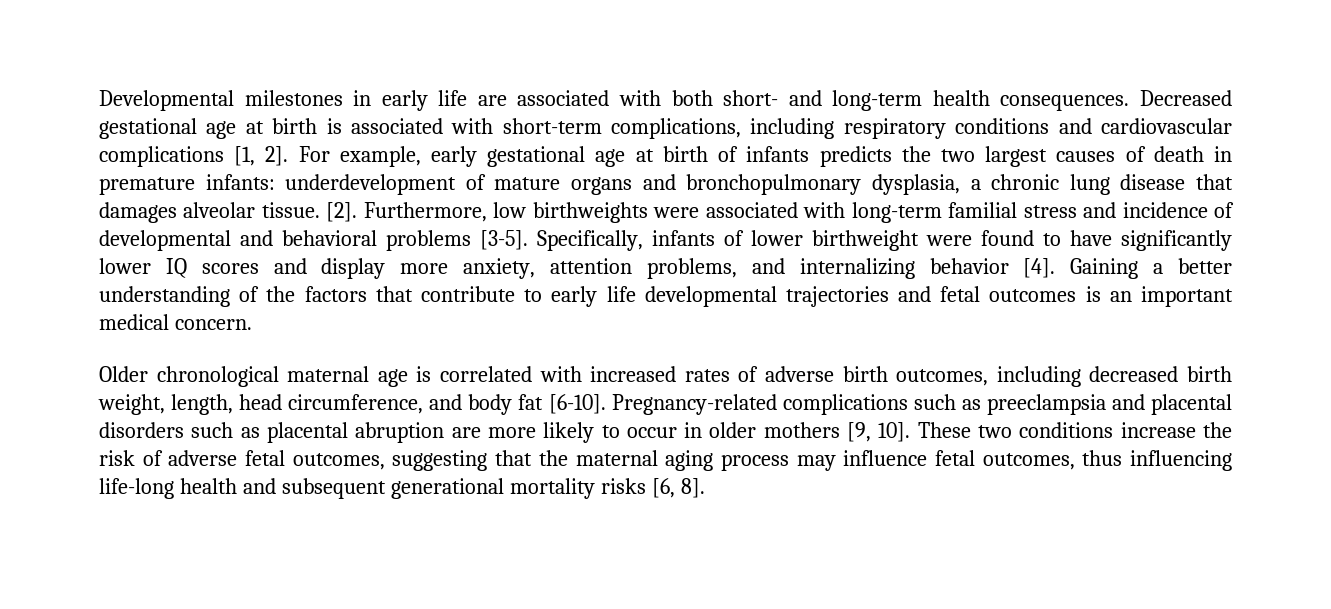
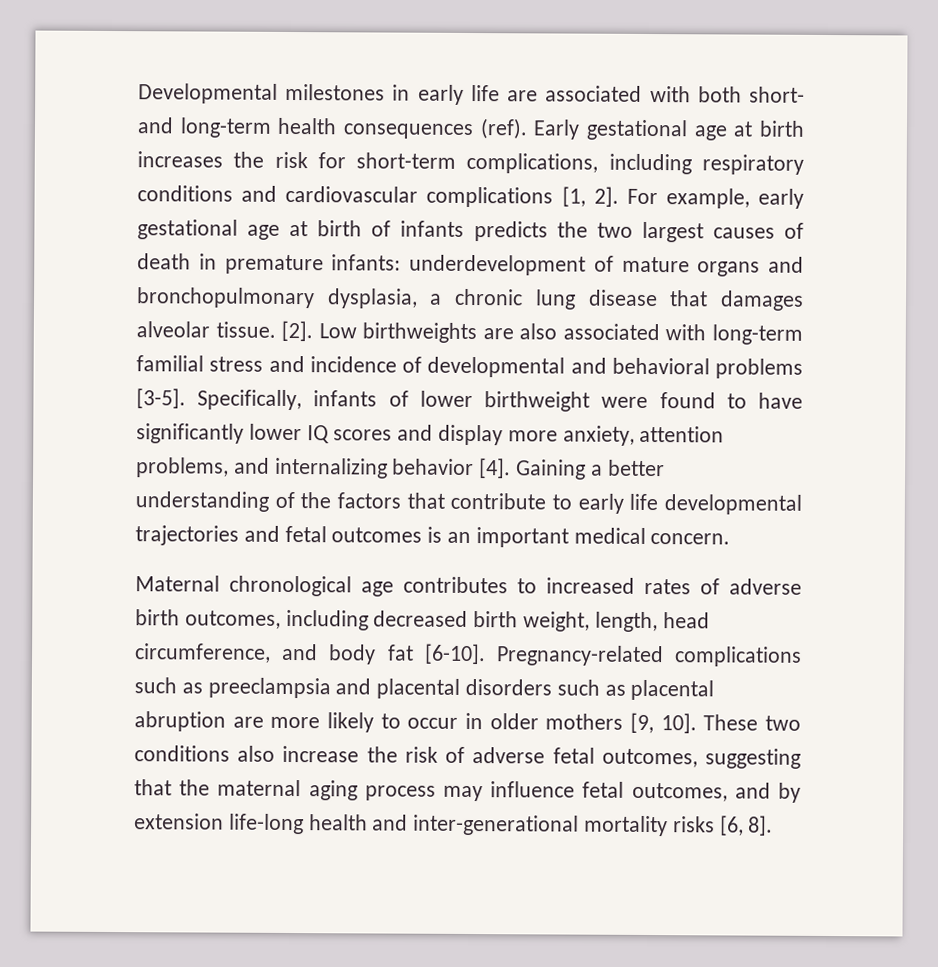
[1000,90,1232,111] [99,118,494,139] consequences. Decreased gestational age at birth is associated with -> [343,118,805,141] [137,151,346,169] consequences (ref). Early gestational age at birth increases the risk for
[363,202,700,223] Furthermore, low birthweights were -> [318,322,558,344] Low birthweights are also
[99,366,582,387] Older chronological maternal age is correlated with -> [135,575,537,597] Maternal chronological age contributes to
(1114, 430) none -> [237,745,276,762] also
[1082,450,1232,471] thus influencing -> [734,782,801,803] [134,813,224,830] and by extension
[281,478,504,499] subsequent generational -> [413,814,580,836] inter-generational

